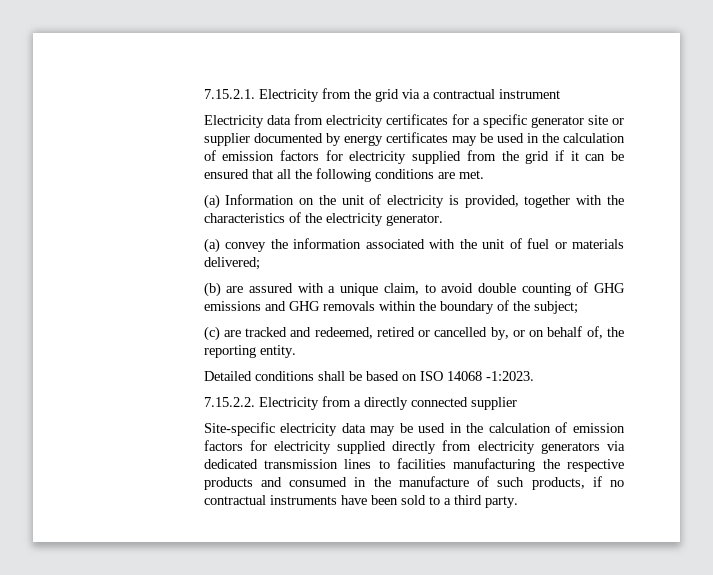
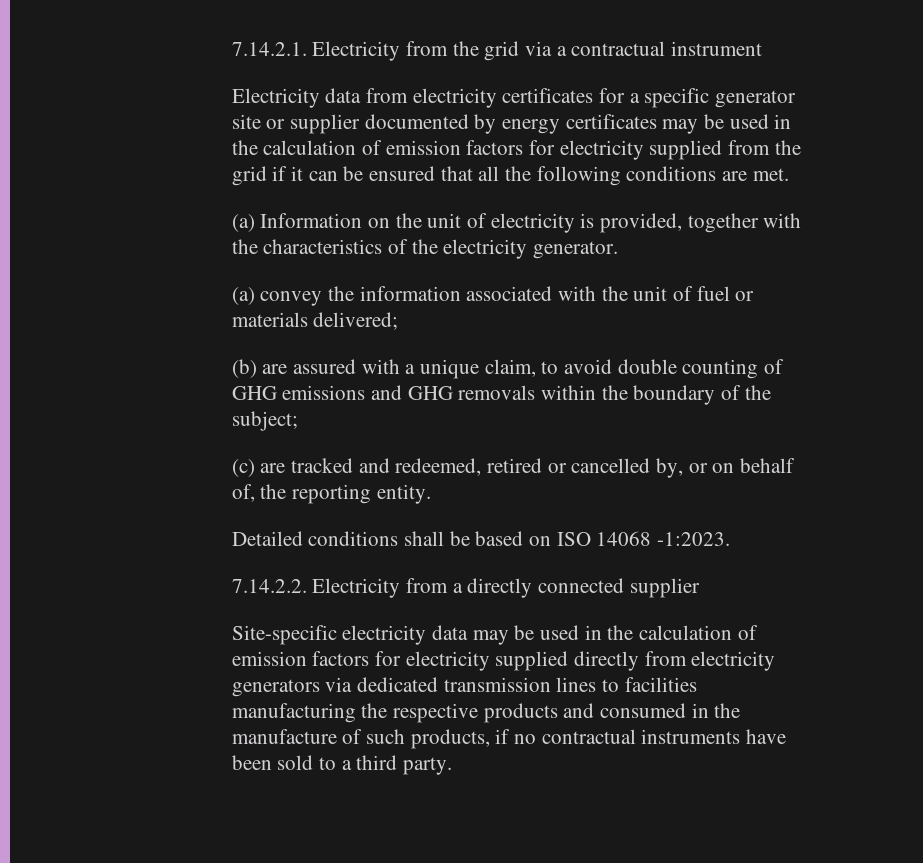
[203,89,255,99] 7.15.2.1. -> [231,42,307,56] 7.14.2.1.
[203,397,255,407] 7.15.2.2. -> [231,579,307,593] 7.14.2.2.

